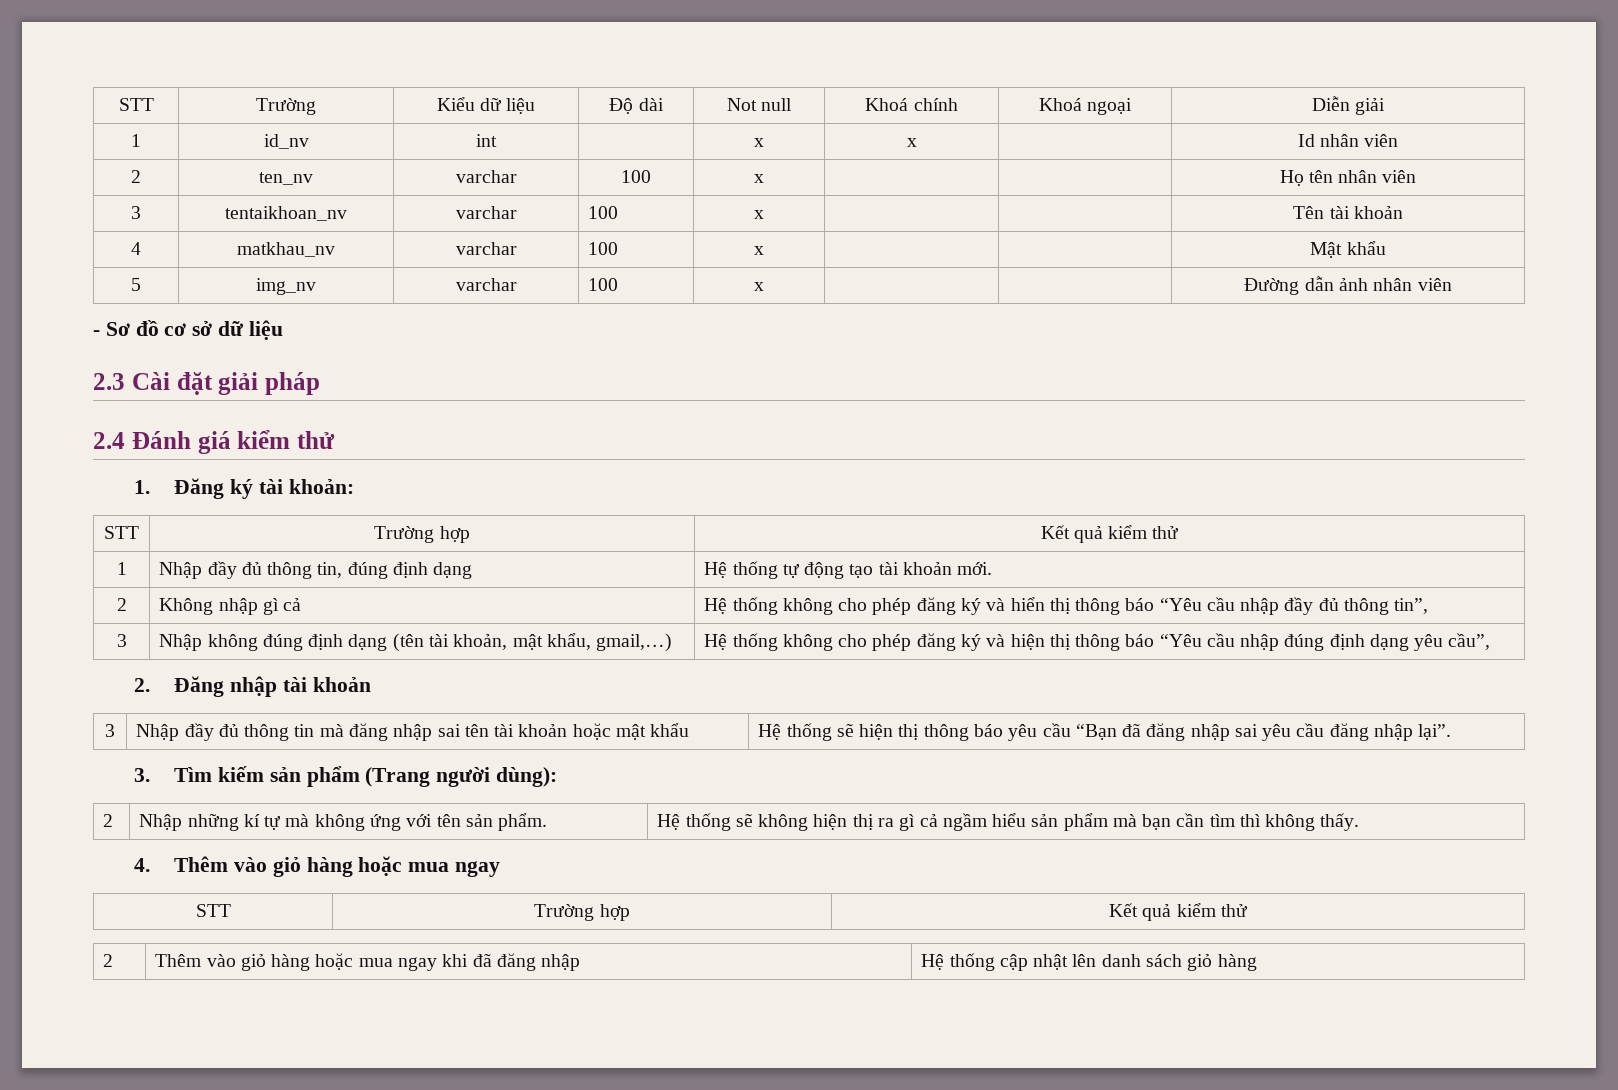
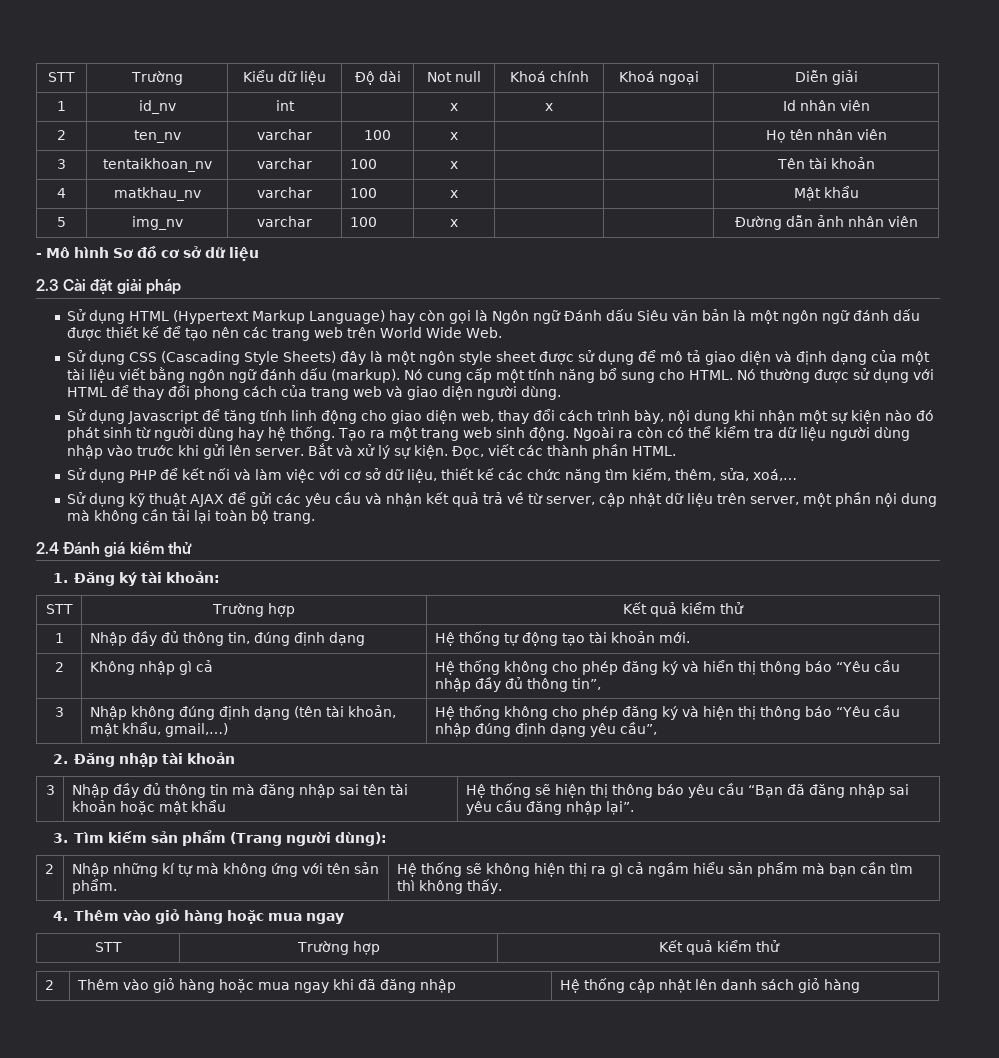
(100, 333) none -> [46,247,109,258] Mô hình
(320, 383) none -> [67,309,921,324] [67,326,503,341] [67,350,931,365] [67,367,935,383] [67,385,562,400] [67,409,935,424] [67,426,911,441] [67,443,677,459] [67,468,798,483] [67,492,938,507] [67,509,316,524] // Sử dụng HTML (Hypertext Markup Language) hay còn gọi là Ngôn ngữ Đánh dấu Siêu văn bản là một ngôn ngữ đánh dấu được thiết kế để tạo nên các trang web trên World Wide Web. // Sử dụng CSS (Cascading Style Sheets) đây là một ngôn style sheet được sử dụng để mô tả giao diện và định dạng của một tài liệu viết bằng ngôn ngữ đánh dấu (markup). Nó cung cấp một tính năng bổ sung cho HTML. Nó thường được sử dụng với HTML để thay đổi phong cách của trang web và giao diện người dùng. // Sử dụng Javascript để tăng tính linh động cho giao diện web, thay đổi cách trình bày, nội dung khi nhận một sự kiện nào đó phát sinh từ người dùng hay hệ thống. Tạo ra một trang web sinh động. Ngoài ra còn có thể kiểm tra dữ liệu người dùng nhập vào trước khi gửi lên server. Bắt và xử lý sự kiện. Đọc, viết các thành phần HTML. // Sử dụng PHP để kết nối và làm việc với cơ sở dữ liệu, thiết kế các chức năng tìm kiếm, thêm, sửa, xoá,… // Sử dụng kỹ thuật AJAX để gửi các yêu cầu và nhận kết quả trả về từ server, cập nhật dữ liệu trên server, một phần nội dung mà không cần tải lại toàn bộ trang.

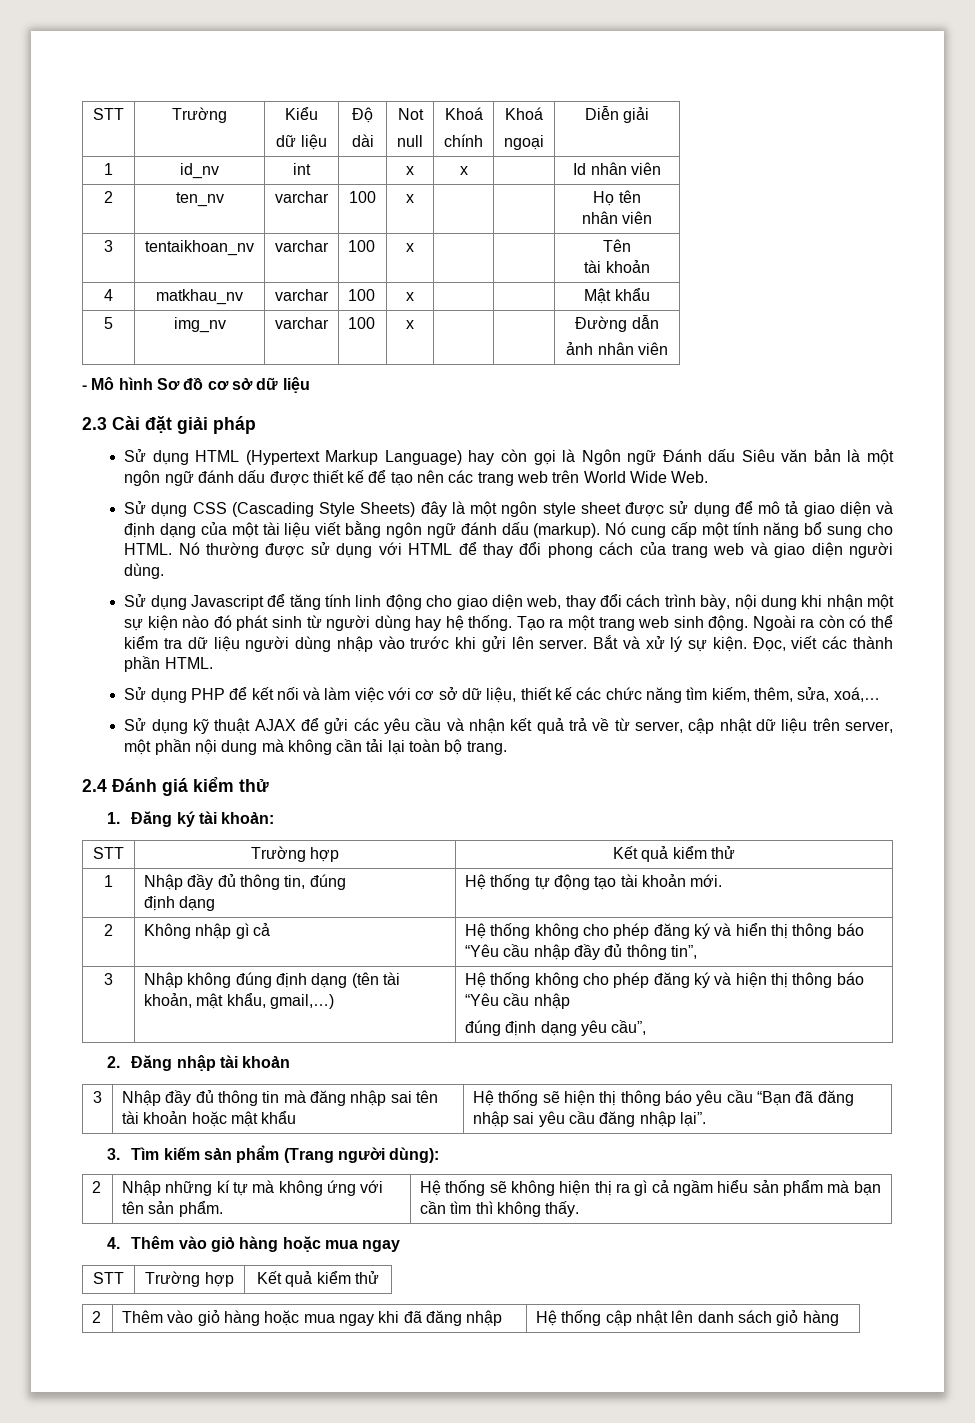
(274, 76) none -> (318, 113) //
(375, 78) none -> (373, 115) //
(452, 77) none -> (424, 114) //
(546, 76) none -> (483, 113) //
(655, 76) none -> (543, 113) //
(813, 134) none -> (641, 196) //
(805, 163) none -> (631, 245) //
(813, 221) none -> (659, 322) //
(290, 639) none -> (346, 882) //
(471, 730) none -> (570, 1001) //

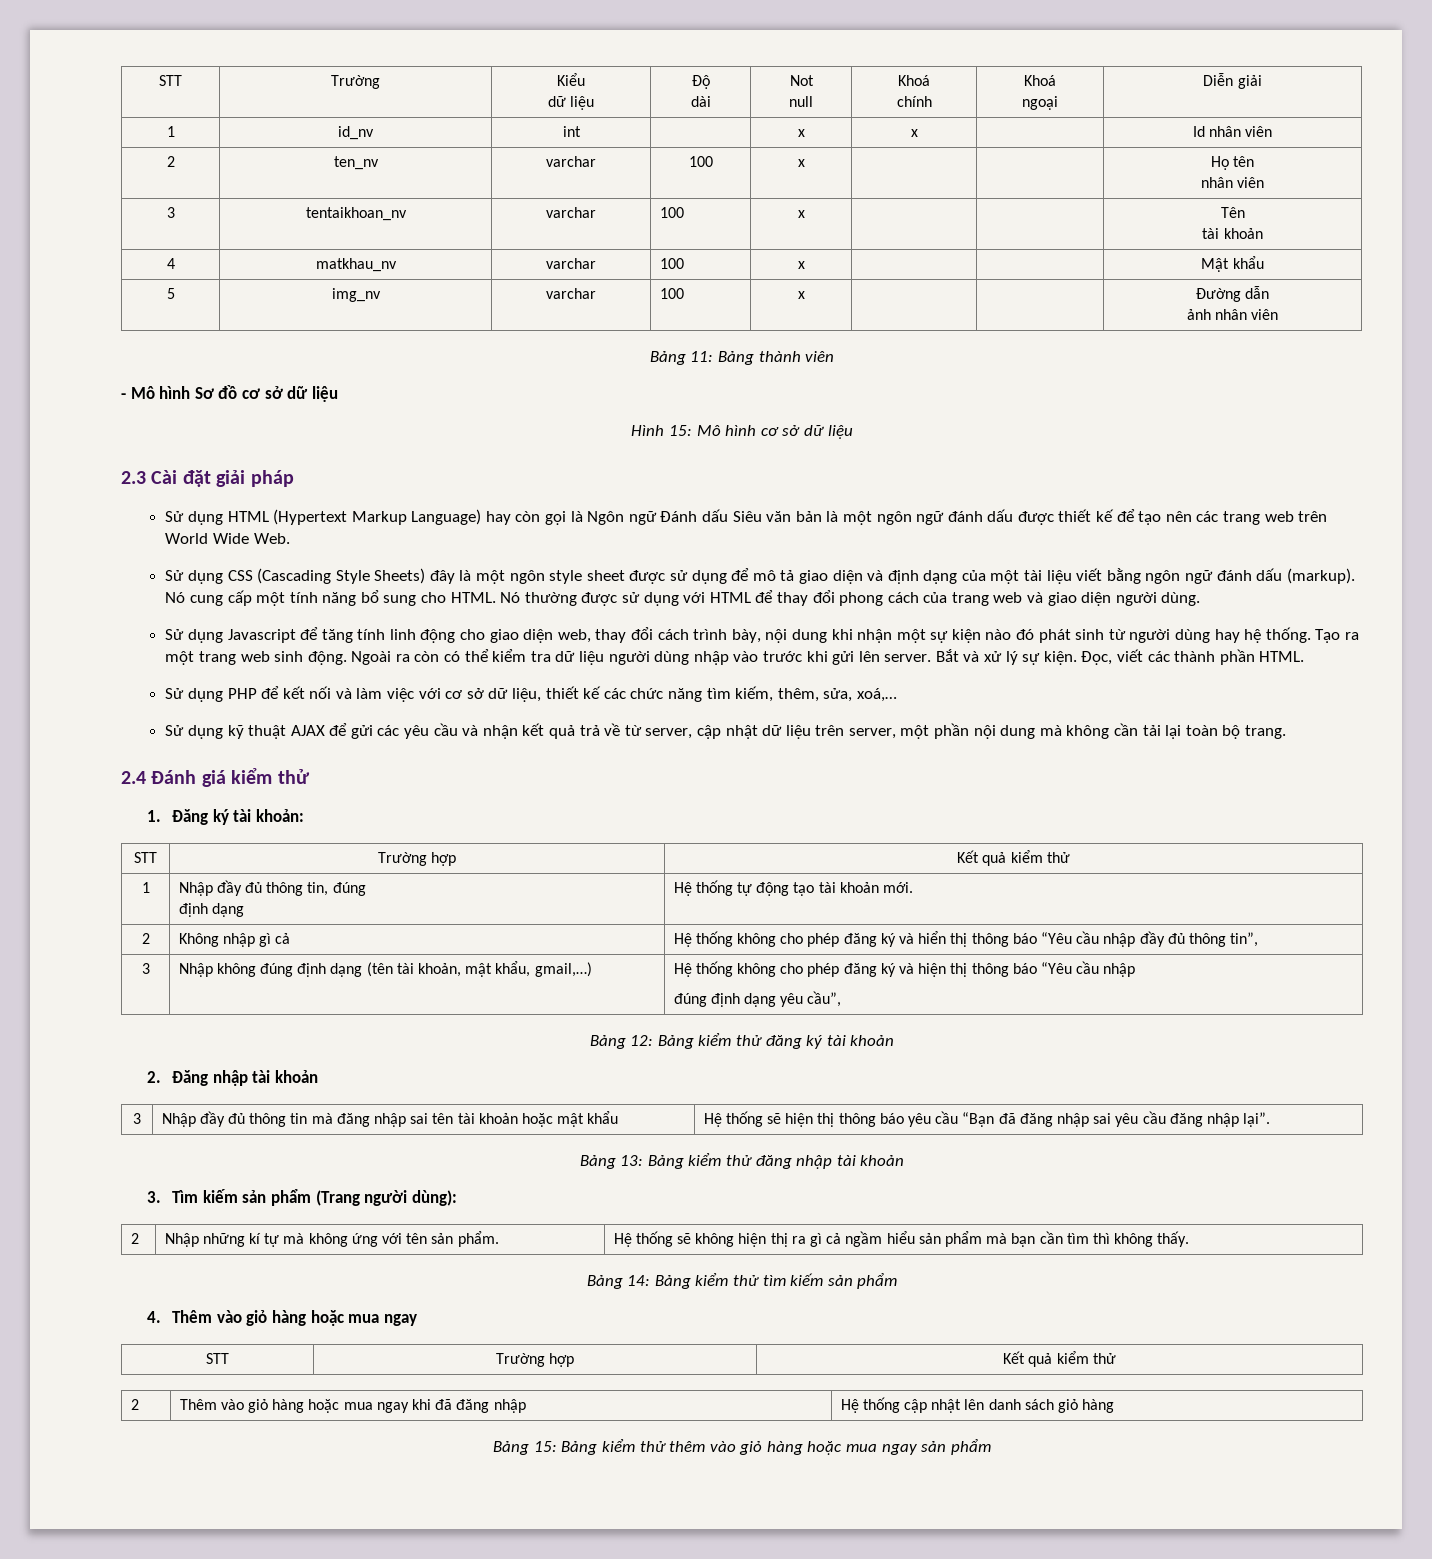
(668, 348) none -> [649,351,835,365] // Bảng 11: Bảng thành viên
(310, 385) none -> [631,425,853,439] // Hình 15: Mô hình cơ sở dữ liệu
(647, 1027) none -> [589,1033,895,1049] // Bảng 12: Bảng kiểm thử đăng ký tài khoản
(706, 1119) none -> [579,1153,905,1169] // Bảng 13: Bảng kiểm thử đăng nhập tài khoản
(580, 1209) none -> [586,1273,898,1289] // Bảng 14: Bảng kiểm thử tìm kiếm sản phẩm
(839, 1318) none -> [493,1439,991,1455] // Bảng 15: Bảng kiểm thử thêm vào giỏ hàng hoặc mua ngay sản phẩm

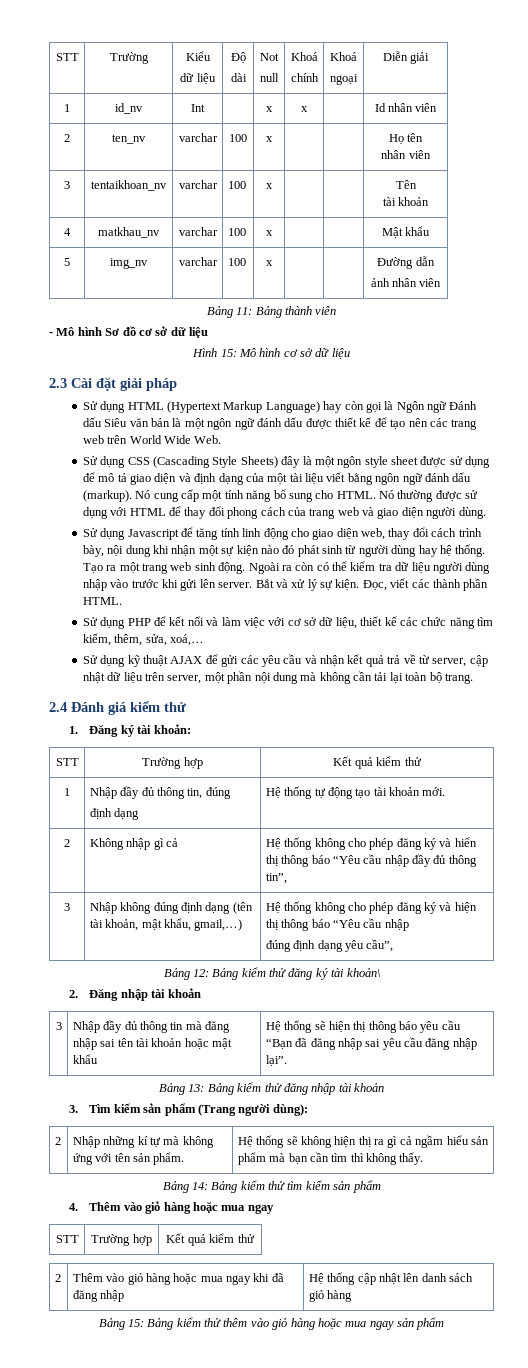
[562,126,581,137] int -> [191,104,205,112] Int
[850,1035,895,1046] khoản -> [346,968,380,977] khoản\

